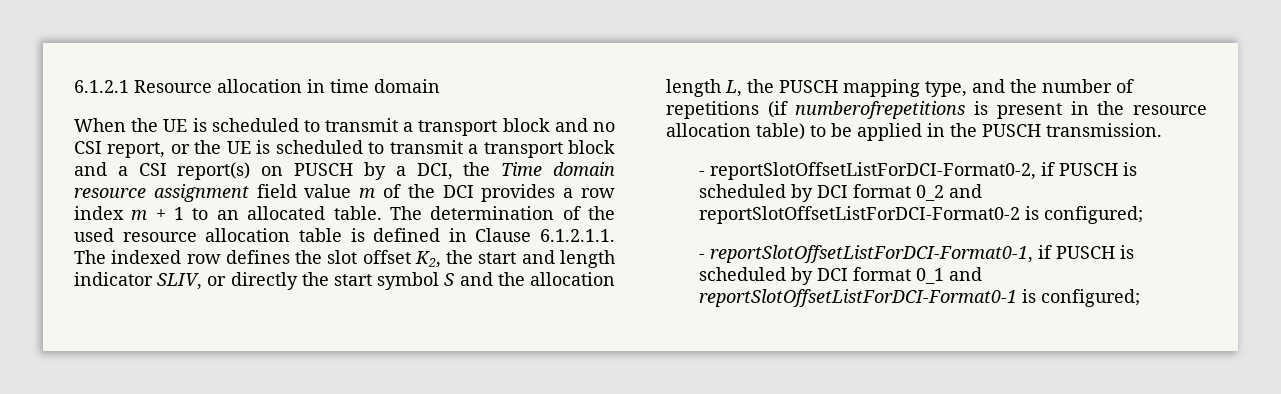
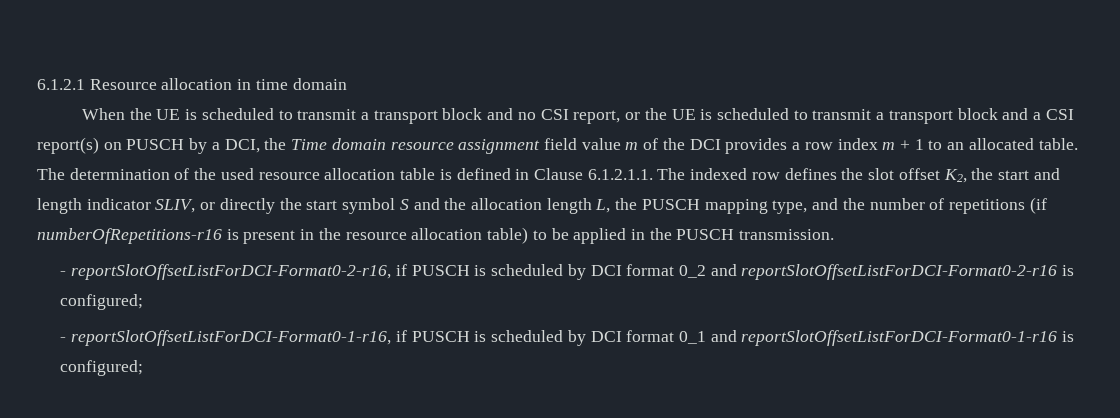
[795,101,966,119] numberofrepetitions -> [37,228,222,244] numberOfRepetitions-r16
[710,162,1037,180] reportSlotOffsetListForDCI-Format0-2, -> [71,264,392,280] reportSlotOffsetListForDCI-Format0-2-r16,
[699,206,1021,224] reportSlotOffsetListForDCI-Format0-2 -> [741,264,1058,280] reportSlotOffsetListForDCI-Format0-2-r16
[710,245,1034,263] reportSlotOffsetListForDCI-Format0-1, -> [71,330,392,346] reportSlotOffsetListForDCI-Format0-1-r16,
[699,289,1018,307] reportSlotOffsetListForDCI-Format0-1 -> [741,330,1058,346] reportSlotOffsetListForDCI-Format0-1-r16

